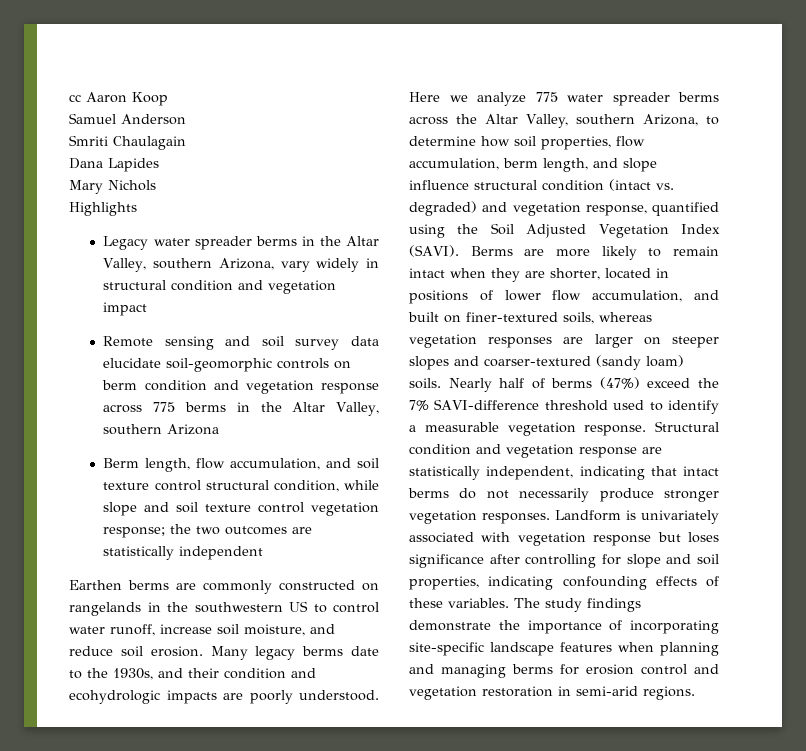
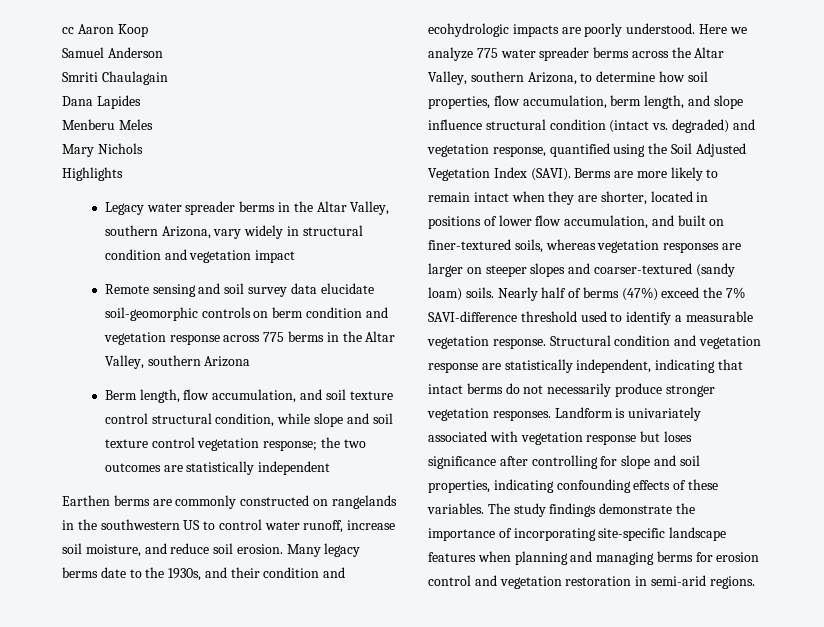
(159, 165) none -> [62,119,153,130] // Menberu Meles

